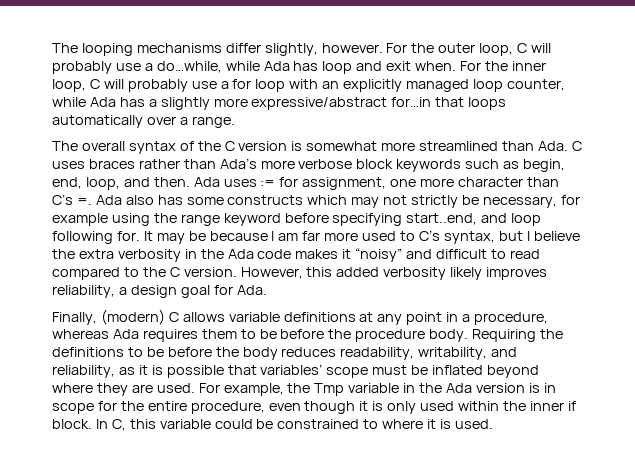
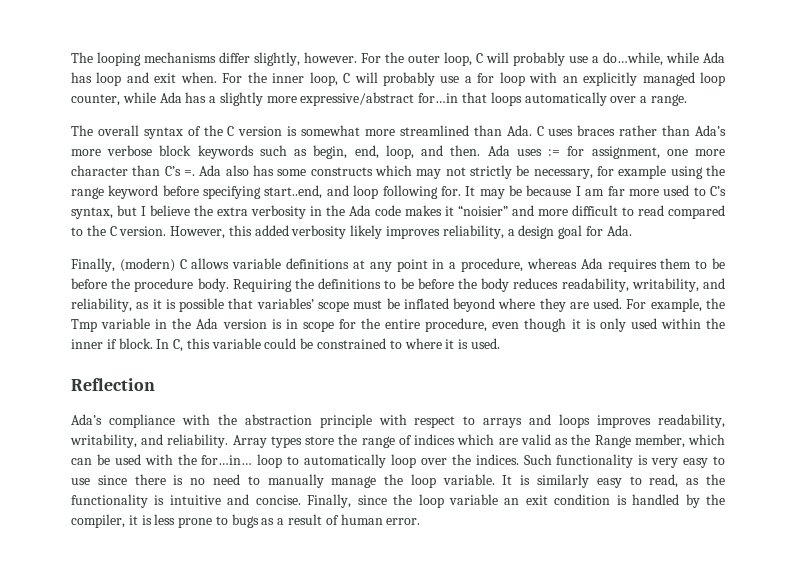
[355,248,433,262] “noisy” and -> [458,205,568,216] “noisier” and more
(493, 424) none -> [71,378,155,391] [71,414,725,428] [70,434,726,448] [71,454,726,468] [71,474,725,488] [71,494,725,508] [71,514,421,528] // Reflection // Ada’s compliance with the abstraction principle with respect to arrays and loops improves readability, writability, and reliability. Array types store the range of indices which are valid as the Range member, which can be used with the for…in… loop to automatically loop over the indices. Such functionality is very easy to use since there is no need to manually manage the loop variable. It is similarly easy to read, as the functionality is intuitive and concise. Finally, since the loop variable an exit condition is handled by the compiler, it is less prone to bugs as a result of human error.

